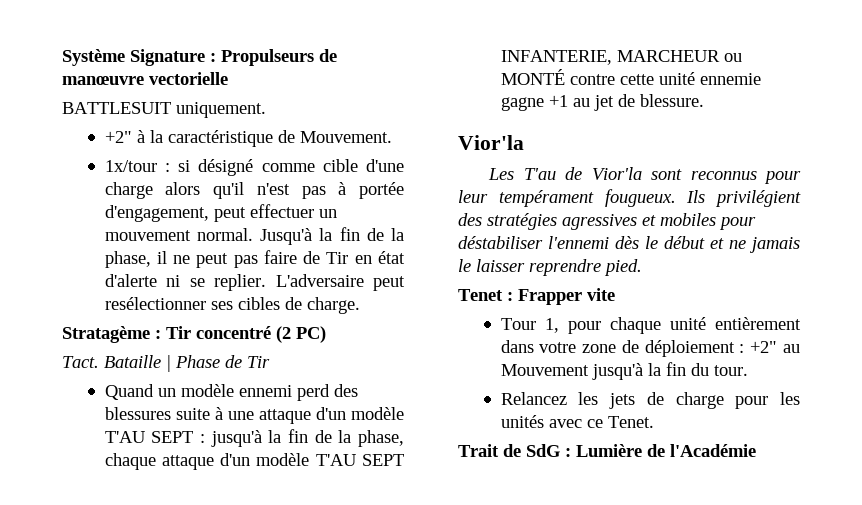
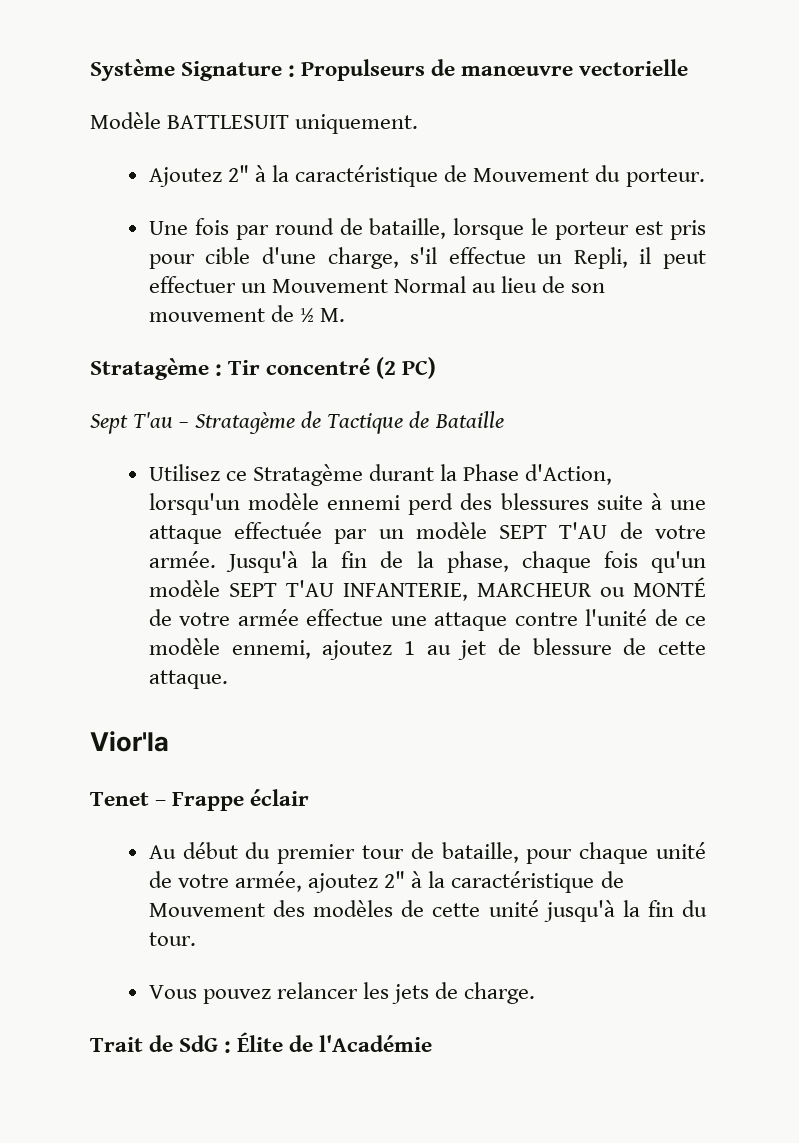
(228, 78) none -> [90,112,161,129] Modèle
[104,130,392,147] [104,159,404,176] [104,182,404,199] [104,204,337,222] [104,227,405,245] [104,250,406,268] [104,274,405,291] [104,297,360,314] +2" à la caractéristique de Mouvement. // 1x/tour : si désigné comme cible d'une charge alors qu'il n'est pas à portée d'engagement, peut effectuer un mouvement normal. Jusqu'à la fin de la phase, il ne peut pas faire de Tir en état d'alerte ni se replier. L'adversaire peut resélectionner ses cibles de charge. -> [148,165,705,187] [148,218,706,240] [148,247,706,269] [148,276,606,293] [148,305,346,322] Ajoutez 2" à la caractéristique de Mouvement du porteur. // Une fois par round de bataille, lorsque le porteur est pris pour cible d'une charge, s'il effectue un Repli, il peut effectuer un Mouvement Normal au lieu de son mouvement de ½ M.
[62,355,270,372] [104,384,176,400] Tact. Bataille | Phase de Tir // Quand un -> [90,411,504,434] [148,464,613,486] [148,493,240,515] Sept T'au – Stratagème de Tactique de Bataille // Utilisez ce Stratagème durant la Phase d'Action, lorsqu'un
[315,407,405,420] [104,430,262,447] d'un modèle T'AU SEPT : jusqu'à -> [234,522,706,544] [148,551,299,573] effectuée par un modèle SEPT T'AU de votre armée. Jusqu'à
[161,453,404,470] [500,50,742,65] [500,69,761,85] [500,94,704,111] [458,135,524,150] [488,167,801,184] [458,189,801,207] [458,213,756,230] [458,236,800,253] [458,259,642,276] [458,288,615,305] [500,317,801,334] [500,340,800,357] [500,364,589,376] attaque d'un modèle T'AU SEPT INFANTERIE, MARCHEUR ou MONTÉ contre cette unité ennemie gagne +1 au jet de blessure. // Vior'la // Les T'au de Vior'la sont reconnus pour leur tempérament fougueux. Ils privilégient des stratégies agressives et mobiles pour déstabiliser l'ennemi dès le début et ne jamais le laisser reprendre pied. // Tenet : Frapper vite // Tour 1, pour chaque unité entièrement dans votre zone de déploiement : +2" au Mouvement -> [603,551,706,573] [148,577,706,601] [148,609,706,631] [148,638,706,660] [148,670,228,689] [90,731,169,752] [90,789,310,811] [148,842,706,864] [148,871,624,893] [148,900,539,917] fois qu'un modèle SEPT T'AU INFANTERIE, MARCHEUR ou MONTÉ de votre armée effectue une attaque contre l'unité de ce modèle ennemi, ajoutez 1 au jet de blessure de cette attaque. // Vior'la // Tenet – Frappe éclair // Au début du premier tour de bataille, pour chaque unité de votre armée, ajoutez 2" à la caractéristique de Mouvement des modèles de cette unité
[500,392,800,409] [500,415,654,428] Relancez les jets de charge pour les unités avec ce Tenet. -> [148,982,536,1004] Vous pouvez relancer les jets de charge.
[576,444,642,457] Lumière -> [237,1032,284,1052] Élite

